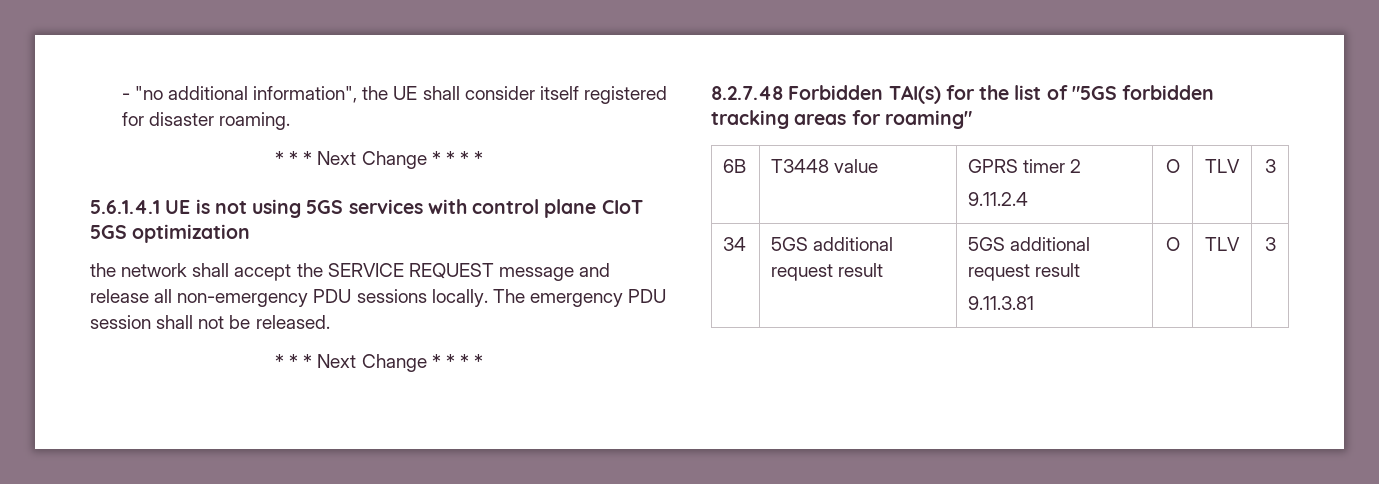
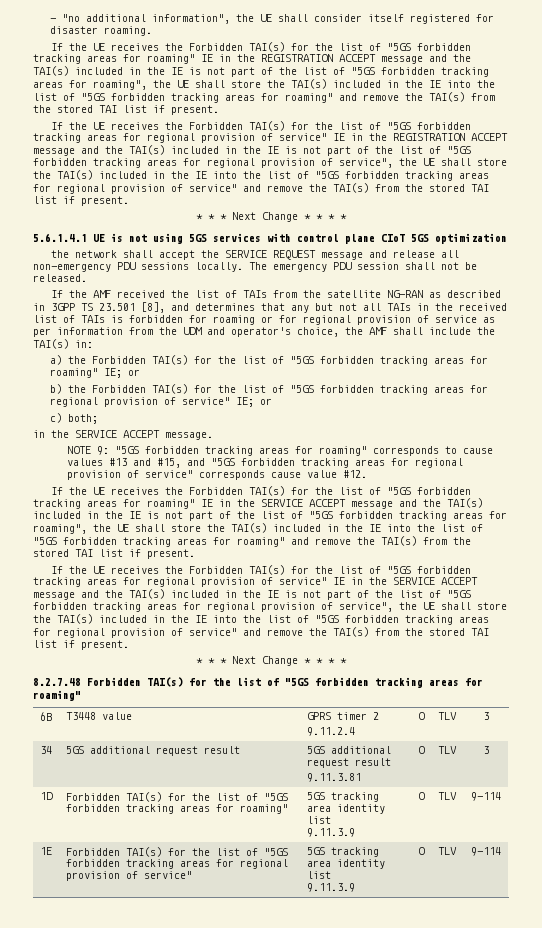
(290, 121) none -> [50,42,471,52] [33,54,471,64] [33,66,489,77] [33,79,495,90] [33,92,495,103] [33,105,219,115] [50,121,471,131] [33,133,508,143] [33,145,471,156] [33,158,507,168] [33,170,489,181] [33,183,489,194] [33,196,129,206] // If the UE receives the Forbidden TAI(s) for the list of "5GS forbidden tracking areas for roaming" IE in the REGISTRATION ACCEPT message and the TAI(s) included in the IE is not part of the list of "5GS forbidden tracking areas for roaming", the UE shall store the TAI(s) included in the IE into the list of "5GS forbidden tracking areas for roaming" and remove the TAI(s) from the stored TAI list if present. // If the UE receives the Forbidden TAI(s) for the list of "5GS forbidden tracking areas for regional provision of service" IE in the REGISTRATION ACCEPT message and the TAI(s) included in the IE is not part of the list of "5GS forbidden tracking areas for regional provision of service", the UE shall store the TAI(s) included in the IE into the list of "5GS forbidden tracking areas for regional provision of service" and remove the TAI(s) from the stored TAI list if present.
(330, 322) none -> [50,290,501,298] [33,302,507,313] [33,315,495,325] [33,327,495,337] [33,339,93,349] [49,355,488,366] [49,368,140,378] [49,384,488,395] [49,397,272,407] [49,413,98,424] [33,430,213,440] [66,446,493,456] [66,458,463,468] [66,470,367,480] [50,486,471,496] [33,498,483,509] [33,511,507,521] [33,523,483,534] [33,536,471,547] [33,549,195,559] [50,565,471,575] [33,577,478,587] [33,589,471,600] [33,602,507,612] [33,614,489,625] [33,627,489,638] [33,640,129,650] // If the AMF received the list of TAIs from the satellite NG-RAN as described in 3GPP TS 23.501 [8], and determines that any but not all TAIs in the received list of TAIs is forbidden for roaming or for regional provision of service as per information from the UDM and operator's choice, the AMF shall include the TAI(s) in: // a) the Forbidden TAI(s) for the list of "5GS forbidden tracking areas for roaming" IE; or // b) the Forbidden TAI(s) for the list of "5GS forbidden tracking areas for regional provision of service" IE; or // c) both; // in the SERVICE ACCEPT message. // NOTE 9: "5GS forbidden tracking areas for roaming" corresponds to cause values #13 and #15, and "5GS forbidden tracking areas for regional provision of service" corresponds cause value #12. // If the UE receives the Forbidden TAI(s) for the list of "5GS forbidden tracking areas for roaming" IE in the SERVICE ACCEPT message and the TAI(s) included in the IE is not part of the list of "5GS forbidden tracking areas for roaming", the UE shall store the TAI(s) included in the IE into the list of "5GS forbidden tracking areas for roaming" and remove the TAI(s) from the stored TAI list if present. // If the UE receives the Forbidden TAI(s) for the list of "5GS forbidden tracking areas for regional provision of service" IE in the SERVICE ACCEPT message and the TAI(s) included in the IE is not part of the list of "5GS forbidden tracking areas for regional provision of service", the UE shall store the TAI(s) included in the IE into the list of "5GS forbidden tracking areas for regional provision of service" and remove the TAI(s) from the stored TAI list if present.
(1276, 244) none -> [39,792,53,800] [65,792,288,802] [65,804,288,814] [306,792,379,802] [306,804,385,814] [306,816,331,824] [306,828,355,837] [417,792,425,800] [438,792,457,800] [471,792,501,801] [39,847,52,855] [65,847,288,857] [65,859,288,869] [65,871,192,881] [306,847,379,857] [306,859,385,869] [306,871,331,879] [306,883,355,892] [417,847,425,855] [438,847,457,855] [471,847,501,856] // 1D | Forbidden TAI(s) for the list of "5GS forbidden tracking areas for roaming" | 5GS tracking area identity list // 9.11.3.9 | O | TLV | 9-114 // 1E | Forbidden TAI(s) for the list of "5GS forbidden tracking areas for regional provision of service" | 5GS tracking area identity list // 9.11.3.9 | O | TLV | 9-114

